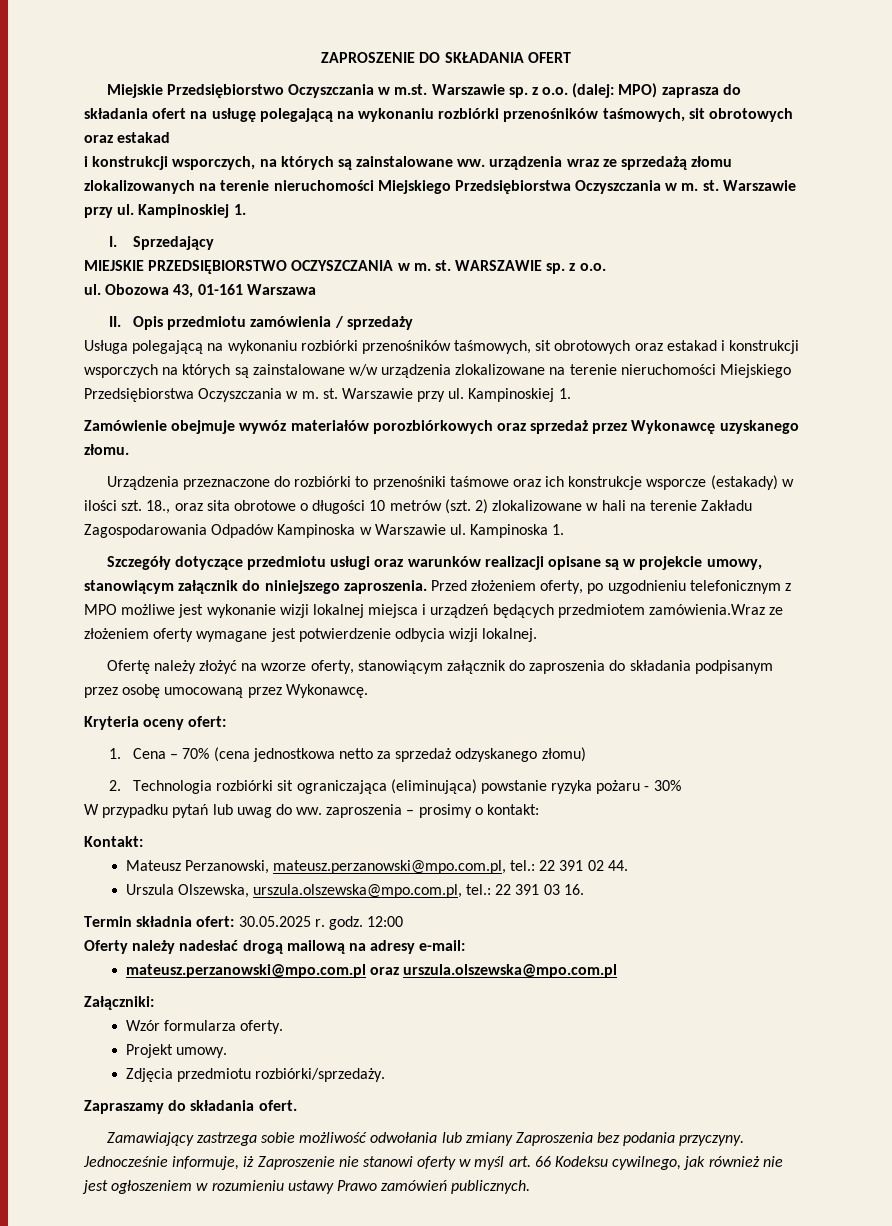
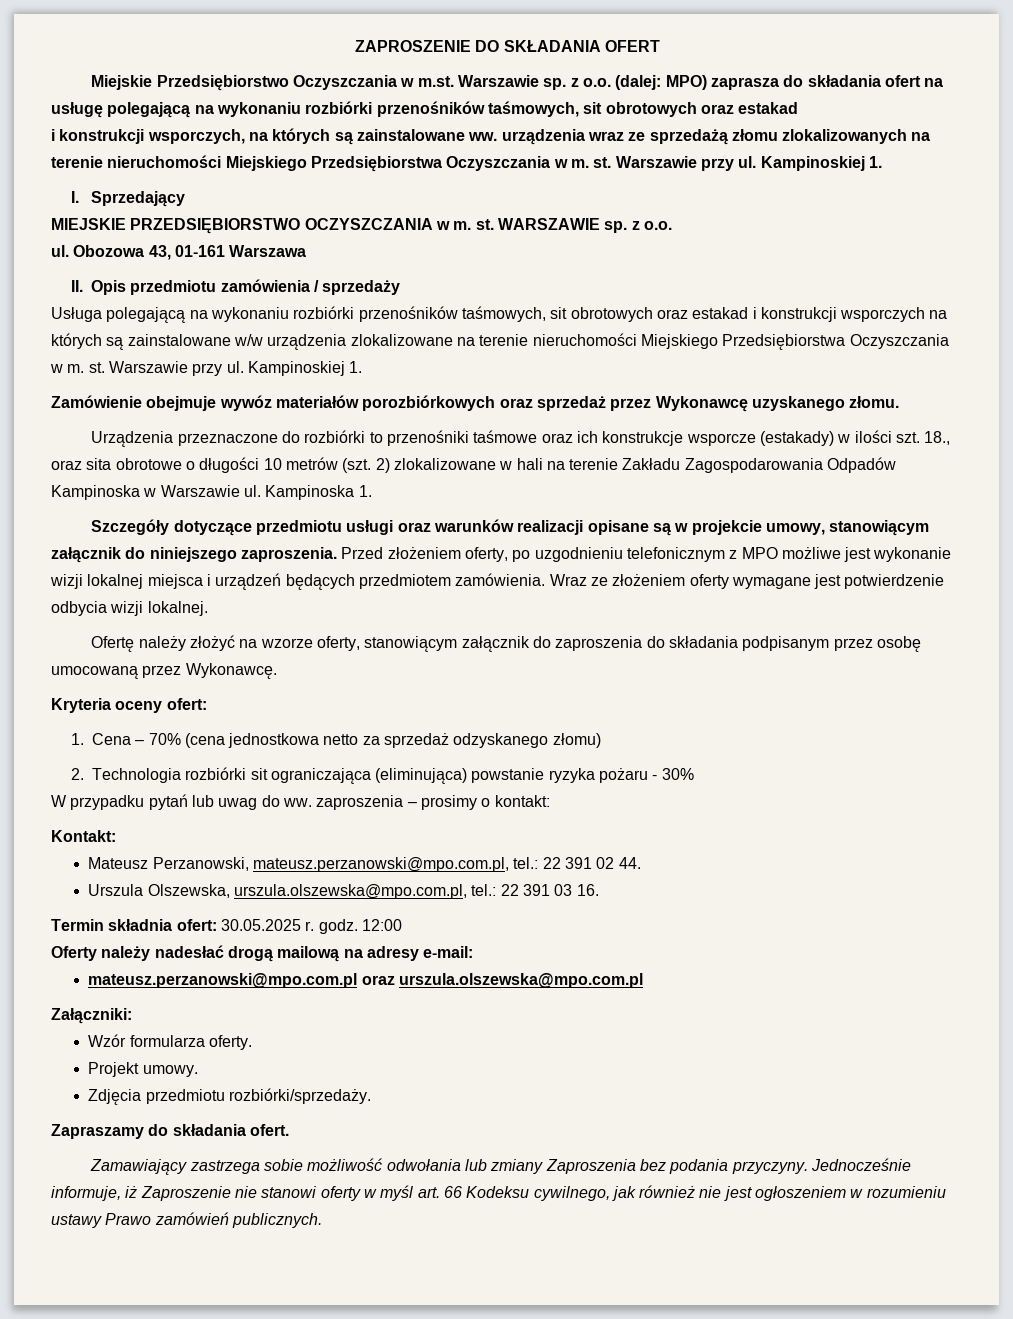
[649,604,766,615] zamówienia.Wraz -> [455,573,587,586] zamówienia. Wraz

